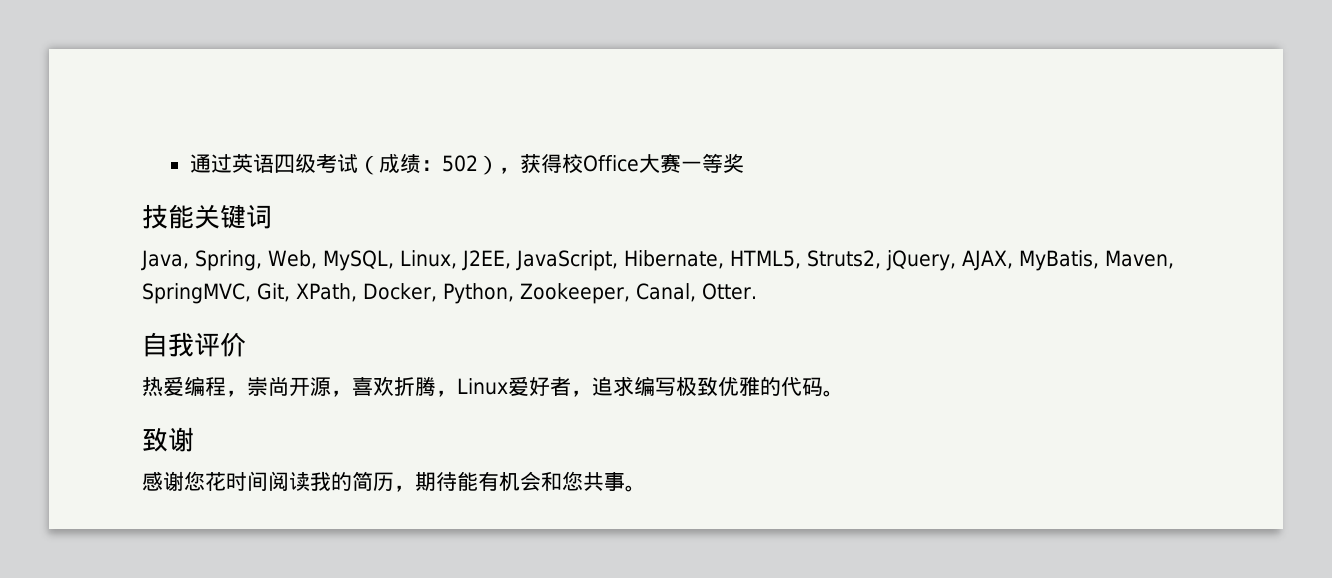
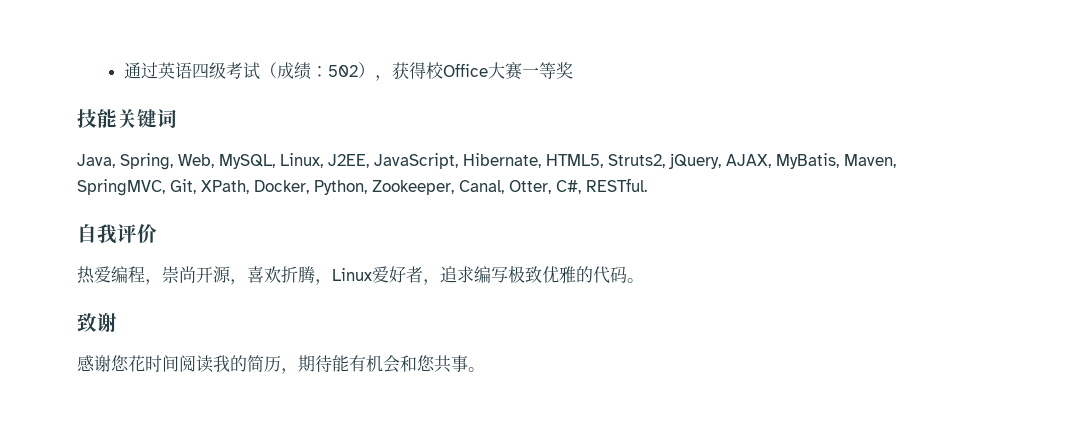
[701,283,757,300] Otter. -> [509,178,647,194] Otter, C#, RESTful.

